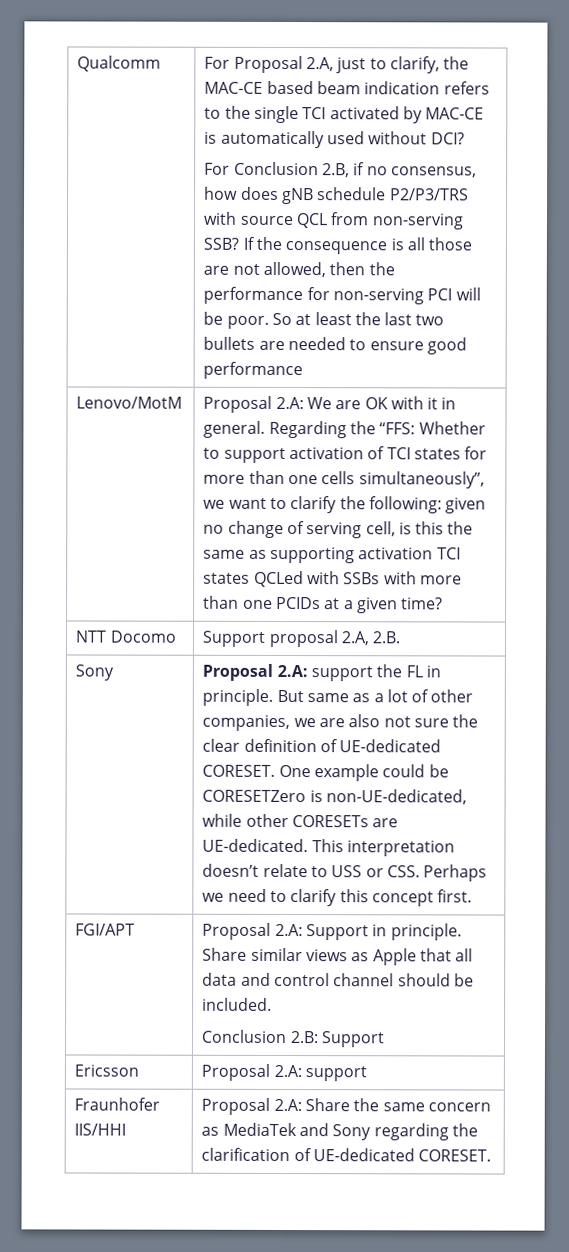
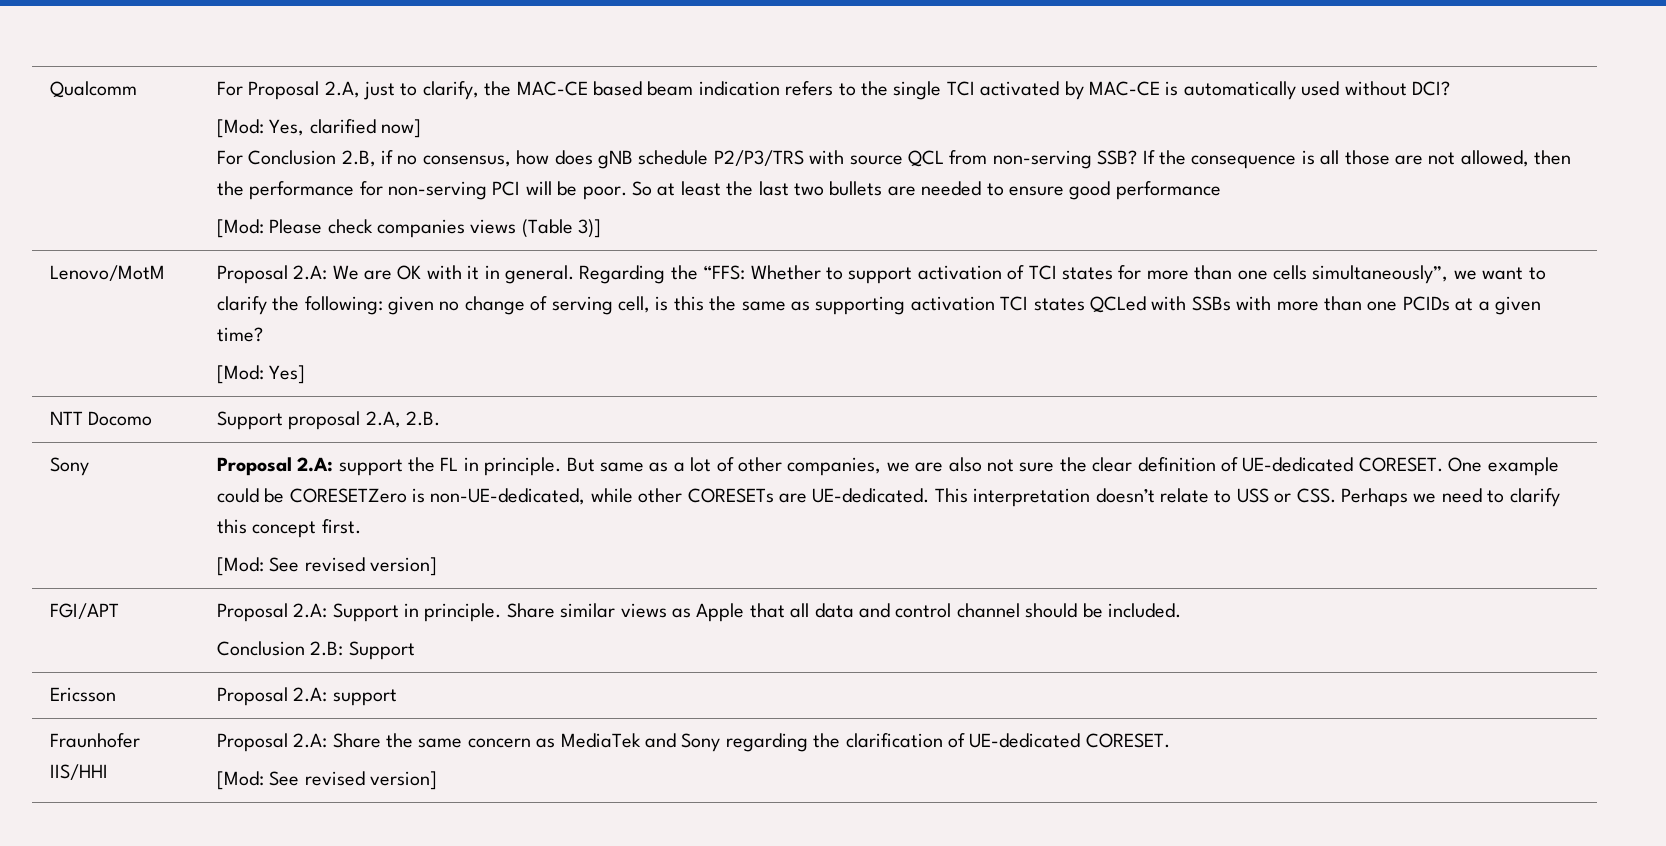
(465, 138) none -> [216,119,422,138] // [Mod: Yes, clarified now]
(304, 370) none -> [216,219,602,238] // [Mod: Please check companies views (Table 3)]
(444, 603) none -> [216,365,306,384] // [Mod: Yes]
(473, 896) none -> [216,557,438,576] // [Mod: See revised version]
(492, 1155) none -> [216,771,438,790] // [Mod: See revised version]

